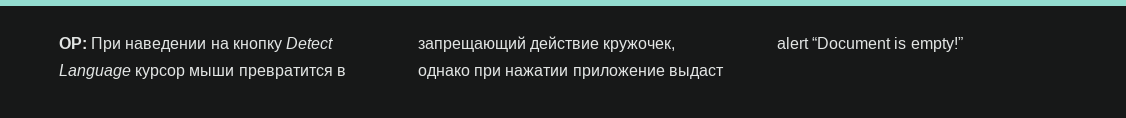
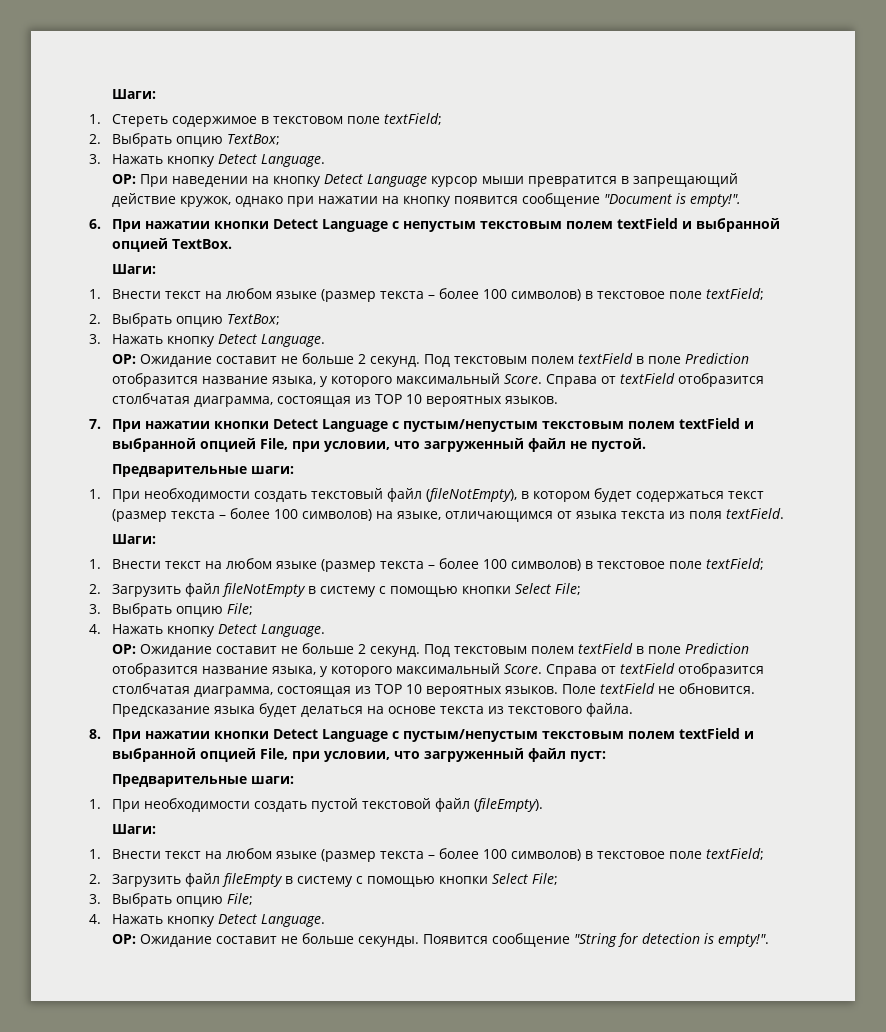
(58, 43) none -> [112,89,157,99] [89,113,443,127] [89,133,281,147] [89,154,326,167] Шаги: // 1. Стереть содержимое в текстовом поле textField; // 2. Выбрать опцию TextBox; // 3. Нажать кнопку Detect Language. //
[603,40,676,52] кружочек, -> [180,196,232,207] кружок,
[572,67,724,79] [776,37,963,52] приложение выдаст alert “Document is empty!” -> [382,193,742,207] [89,218,781,232] [112,238,233,252] [112,264,157,274] [89,288,765,302] [89,313,281,327] [89,334,326,347] [112,353,750,367] [112,373,765,387] [112,393,559,407] [89,418,755,432] [112,438,647,452] [112,464,295,477] [89,488,765,502] [112,508,785,522] [112,534,157,544] [89,558,765,572] [89,583,582,597] [89,603,254,617] [89,624,326,637] [112,643,750,657] [112,663,765,677] [112,683,756,697] [112,703,634,717] [89,728,755,742] [112,748,607,762] [112,774,295,787] [89,798,544,812] [112,824,157,834] [89,848,765,862] [89,873,559,887] [89,893,254,907] [89,914,326,927] [112,933,770,947] на кнопку появится сообщение "Document is empty!". // 6. При нажатии кнопки Detect Language с непустым текстовым полем textField и выбранной опцией TextBox. // Шаги: // 1. Внести текст на любом языке (размер текста – более 100 символов) в текстовое поле textField; // 2. Выбрать опцию TextBox; // 3. Нажать кнопку Detect Language. // ОР: Ожидание составит не больше 2 секунд. Под текстовым полем textField в поле Prediction отобразится название языка, у которого максимальный Score. Справа от textField отобразится столбчатая диаграмма, состоящая из TOP 10 вероятных языков. // 7. При нажатии кнопки Detect Language с пустым/непустым текстовым полем textField и выбранной опцией File, при условии, что загруженный файл не пустой. // Предварительные шаги: // 1. При необходимости создать текстовый файл (fileNotEmpty), в котором будет содержаться текст (размер текста – более 100 символов) на языке, отличающимся от языка текста из поля textField. // Шаги: // 1. Внести текст на любом языке (размер текста – более 100 символов) в текстовое поле textField; // 2. Загрузить файл fileNotEmpty в систему с помощью кнопки Select File; // 3. Выбрать опцию File; // 4. Нажать кнопку Detect Language. // ОР: Ожидание составит не больше 2 секунд. Под текстовым полем textField в поле Prediction отобразится название языка, у которого максимальный Score. Справа от textField отобразится столбчатая диаграмма, состоящая из TOP 10 вероятных языков. Поле textField не обновится. Предсказание языка будет делаться на основе текста из текстового файла. // 8. При нажатии кнопки Detect Language с пустым/непустым текстовым полем textField и выбранной опцией File, при условии, что загруженный файл пуст: // Предварительные шаги: // 1. При необходимости создать пустой текстовой файл (fileEmpty). // Шаги: // 1. Внести текст на любом языке (размер текста – более 100 символов) в текстовое поле textField; // 2. Загрузить файл fileEmpty в систему с помощью кнопки Select File; // 3. Выбрать опцию File; // 4. Нажать кнопку Detect Language. // ОР: Ожидание составит не больше секунды. Появится сообщение "String for detection is empty!".

